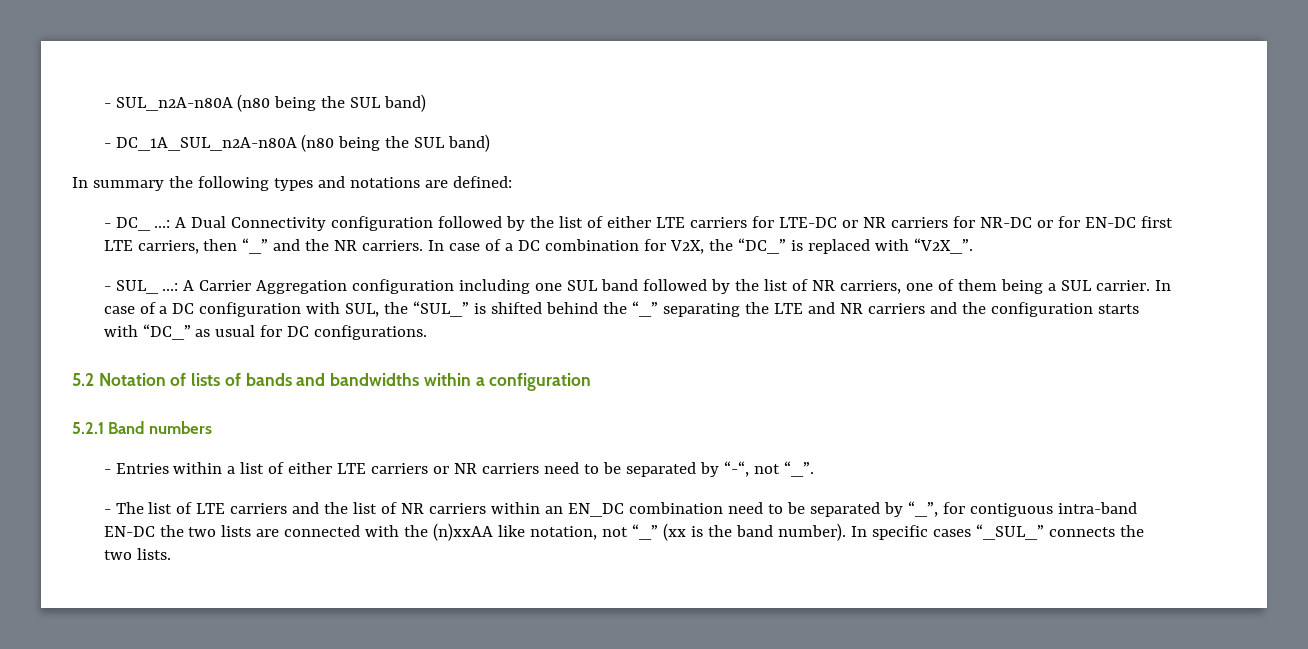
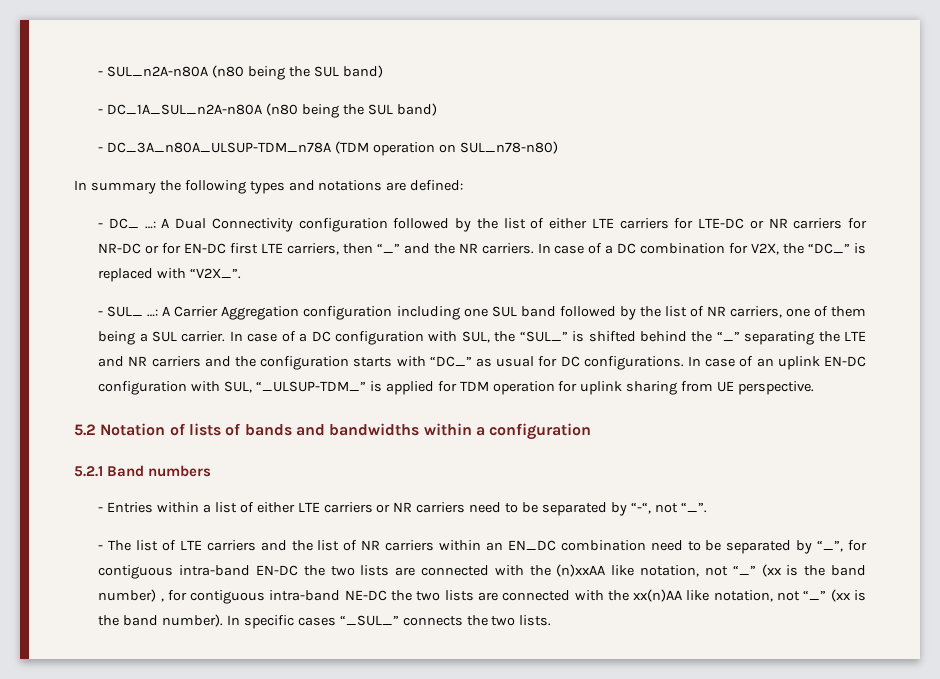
(491, 143) none -> [98,141,558,156] // - DC_3A_n80A_ULSUP-TDM_n78A (TDM operation on SUL_n78-n80)
(428, 332) none -> [688,356,866,370] [98,381,815,395] In case of an uplink EN-DC configuration with SUL, “_ULSUP-TDM_” is applied for TDM operation for uplink sharing from UE perspective.
(774, 531) none -> [98,589,867,604] [98,615,159,626] number) , for contiguous intra-band NE-DC the two lists are connected with the xx(n)AA like notation, not “_” (xx is the band

